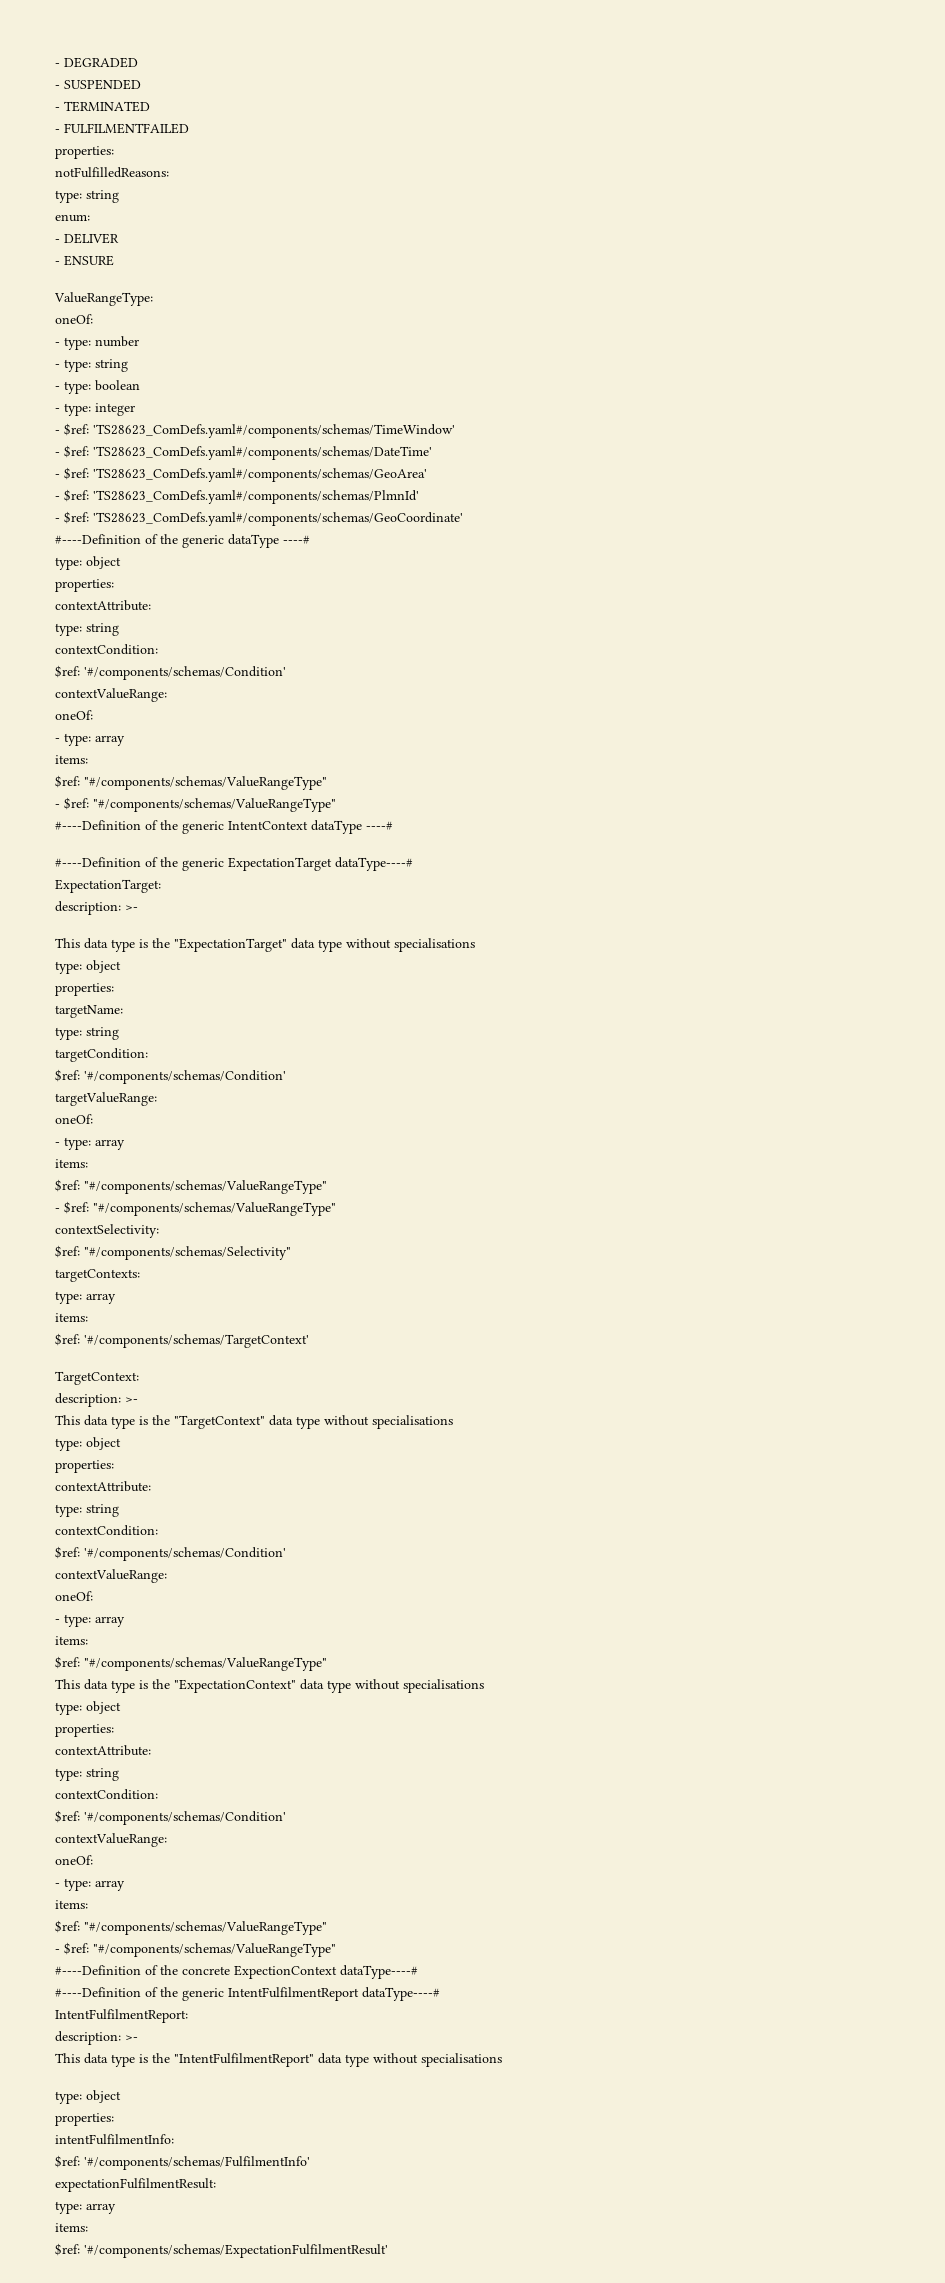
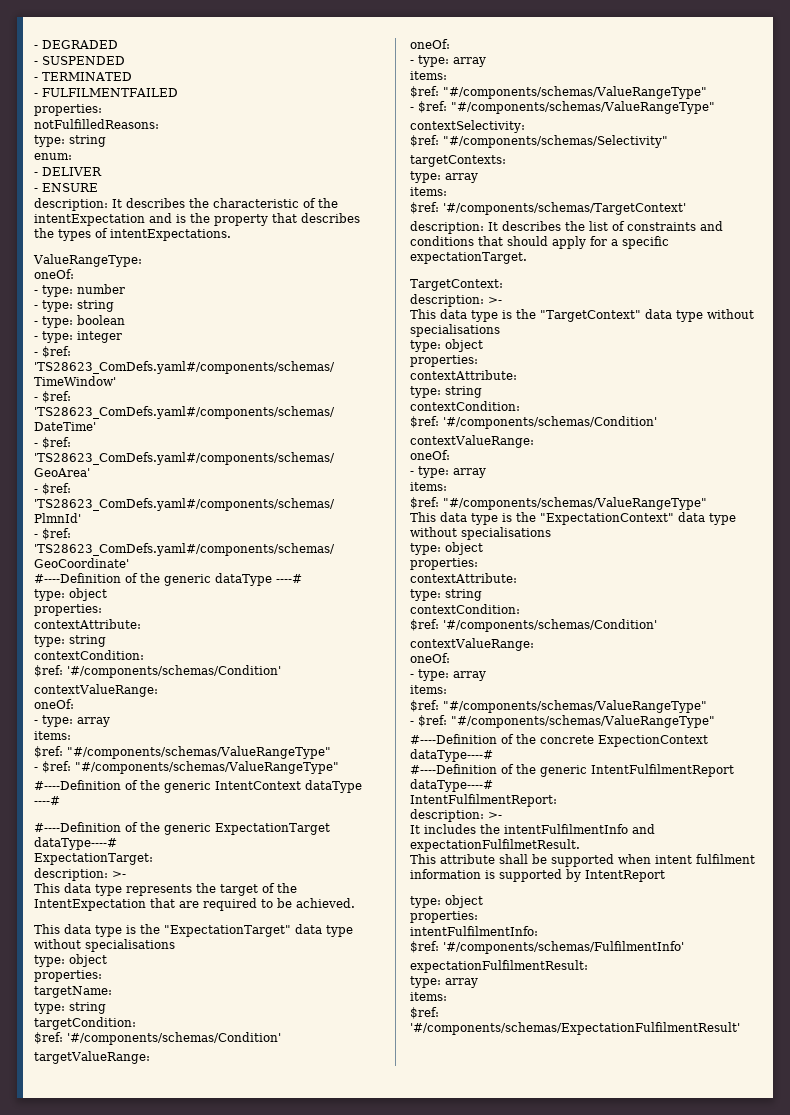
(114, 260) none -> [34,198,338,211] [34,213,360,226] [34,228,231,241] // description: It describes the characteristic of the intentExpectation and is the property that describes the types of intentExpectations.
(138, 908) none -> [34,883,297,896] [34,898,355,911] // This data type represents the target of the IntentExpectation that are required to be achieved.
(309, 1341) none -> [410,221,723,234] [410,236,669,249] [410,252,527,264] // description: It describes the list of constraints and conditions that should apply for a specific expectationTarget.
[55,2053,502,2067] This data type is the "IntentFulfilmentReport" data type without specialisations -> [410,824,655,834] [410,839,580,852] [410,854,755,867] [410,869,665,882] It includes the intentFulfilmentInfo and expectationFulfilmetResult. // This attribute shall be supported when intent fulfilment information is supported by IntentReport

